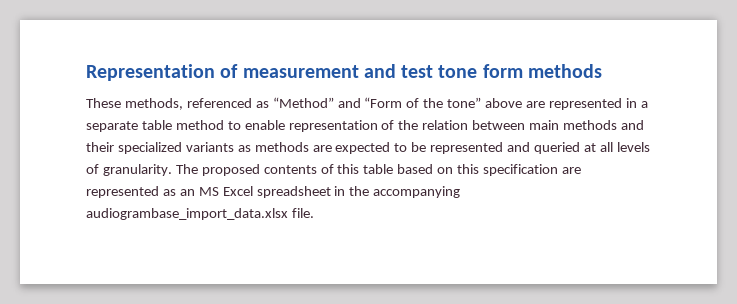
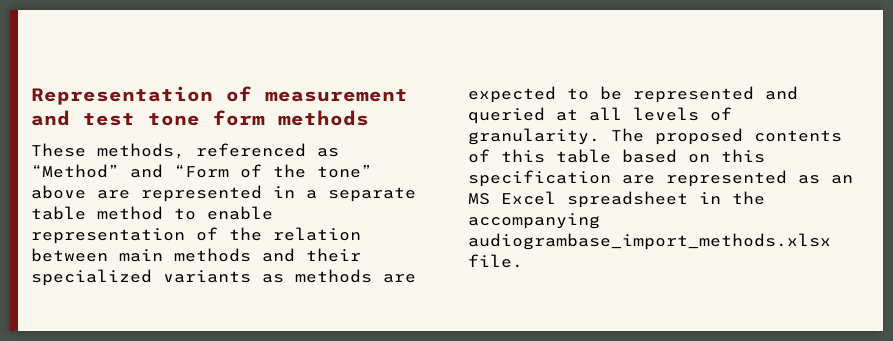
[86,208,288,220] audiogrambase_import_data.xlsx -> [468,233,831,250] audiogrambase_import_methods.xlsx

